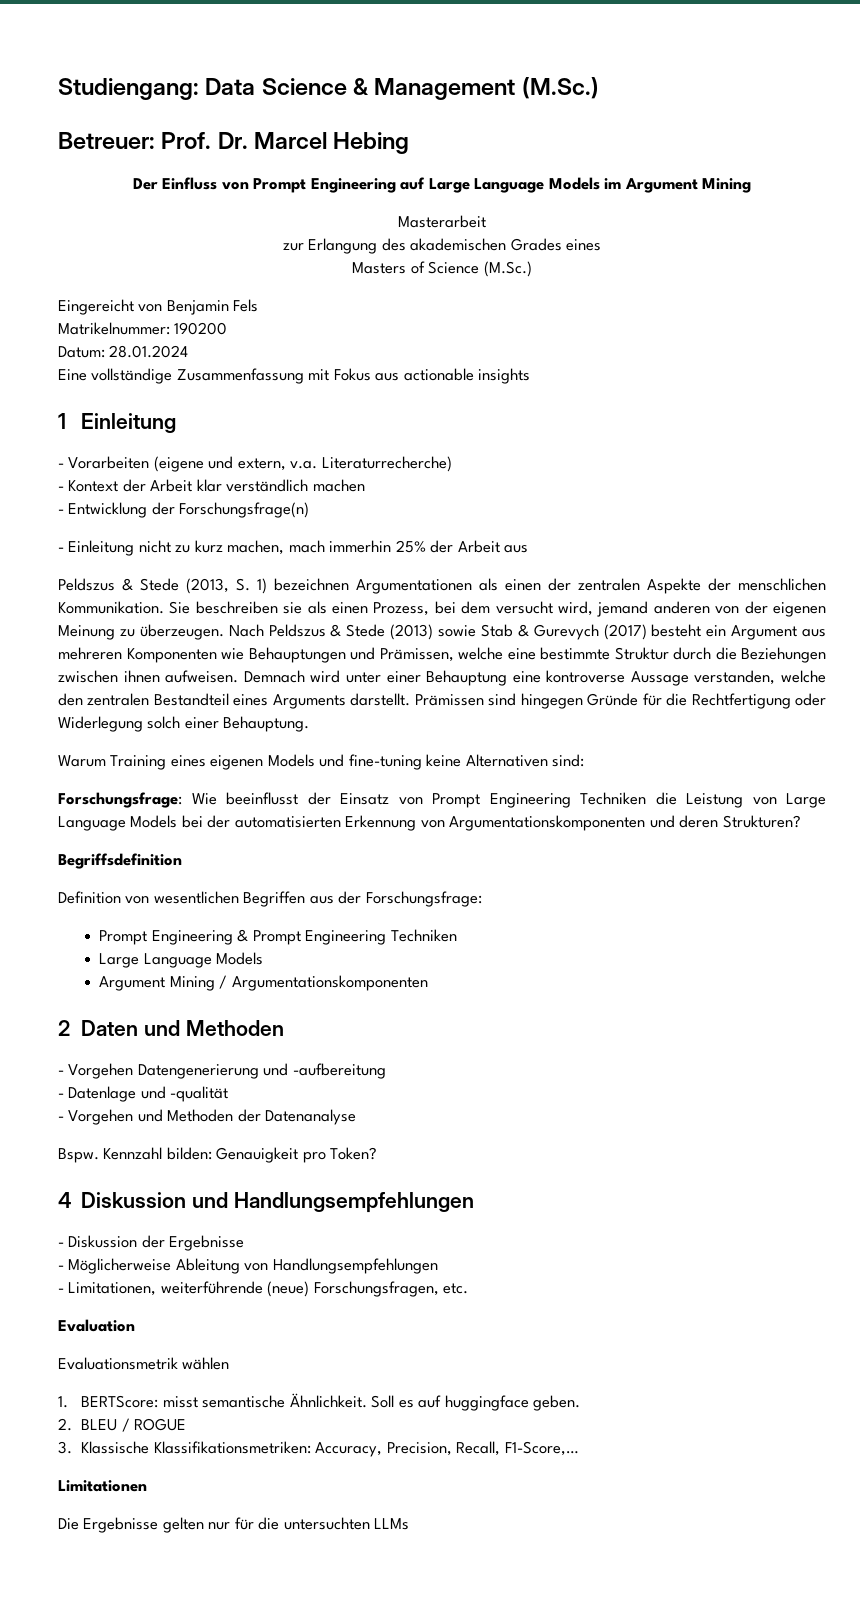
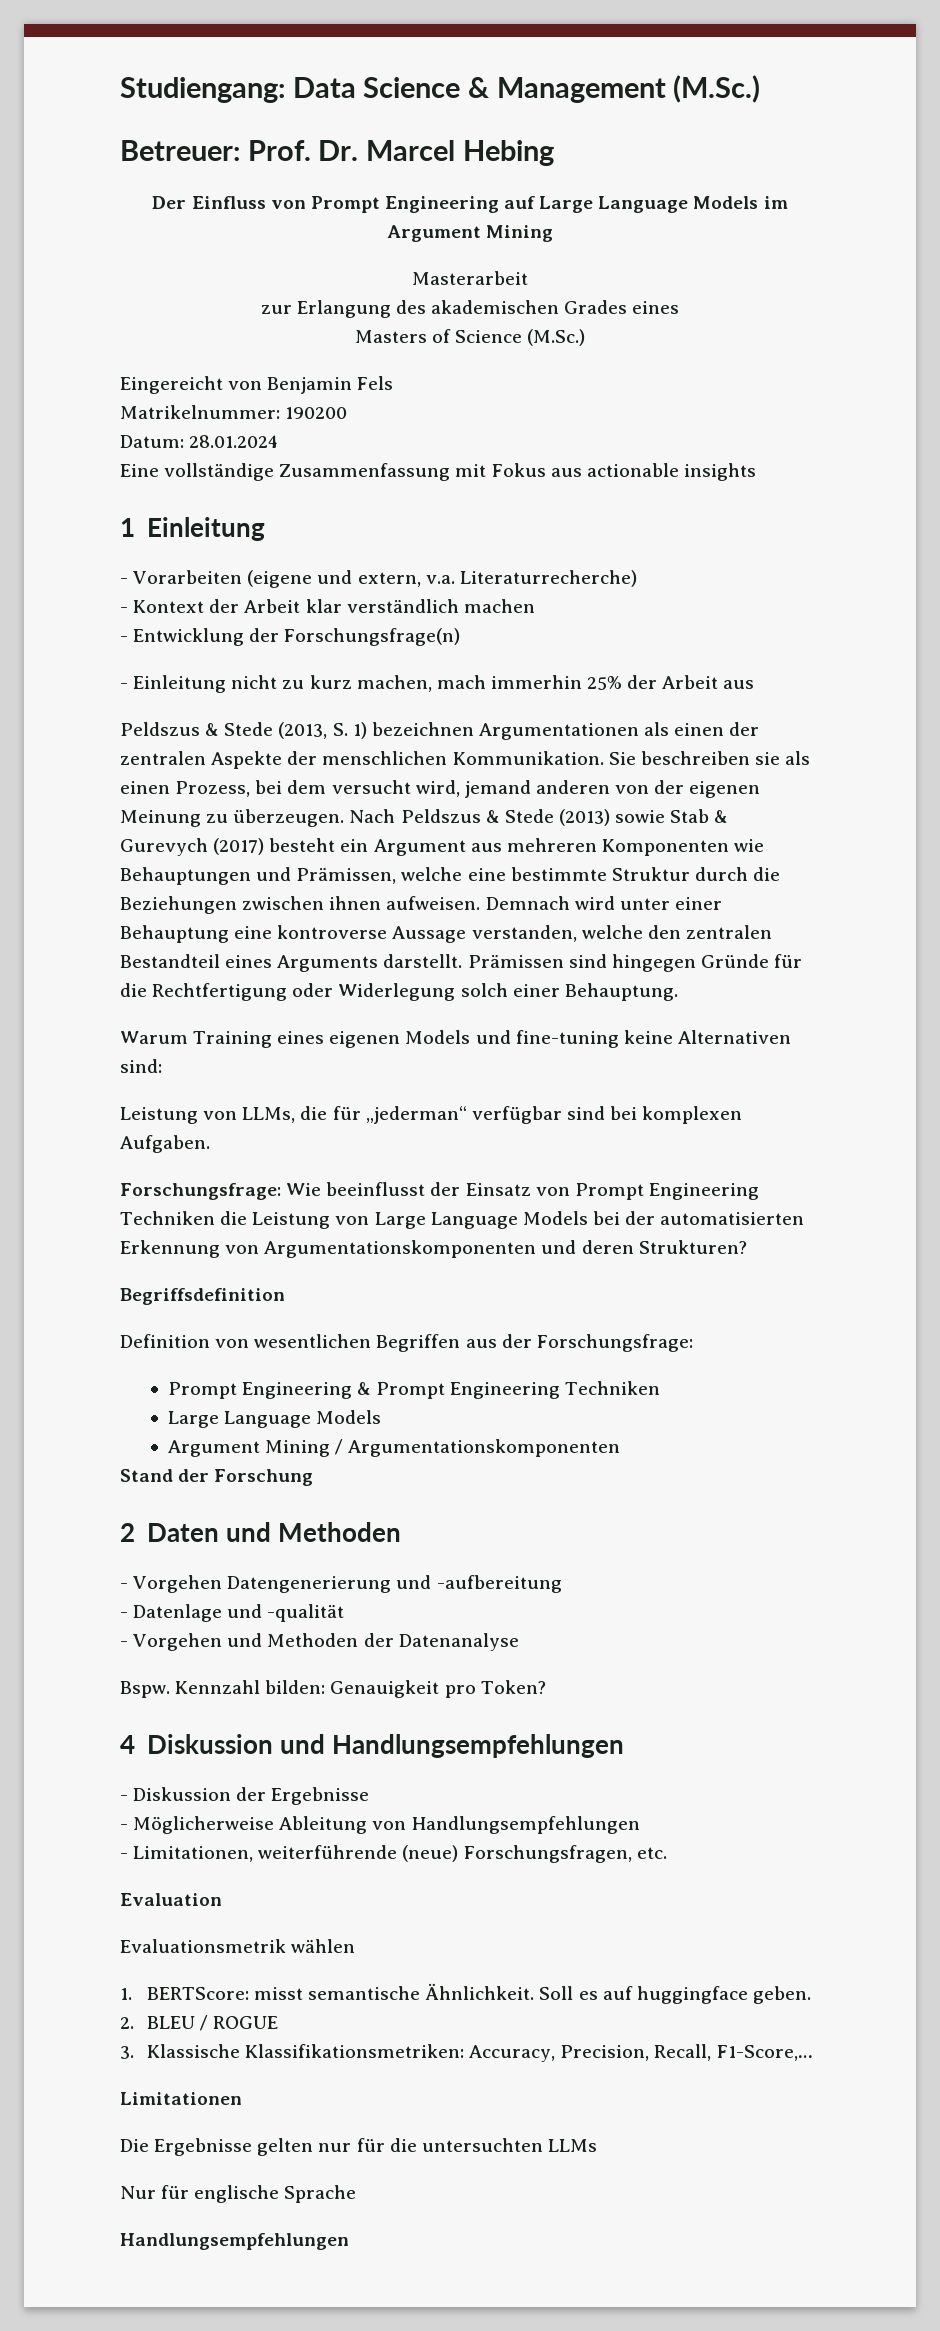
(585, 760) none -> [120,1106,743,1124] [120,1135,210,1153] // Leistung von LLMs, die für „jederman“ verfügbar sind bei komplexen Aufgaben.
(428, 983) none -> [120,1469,314,1486] // Stand der Forschung
(410, 1524) none -> [120,2185,357,2203] [120,2233,349,2250] // Nur für englische Sprache // Handlungsempfehlungen

